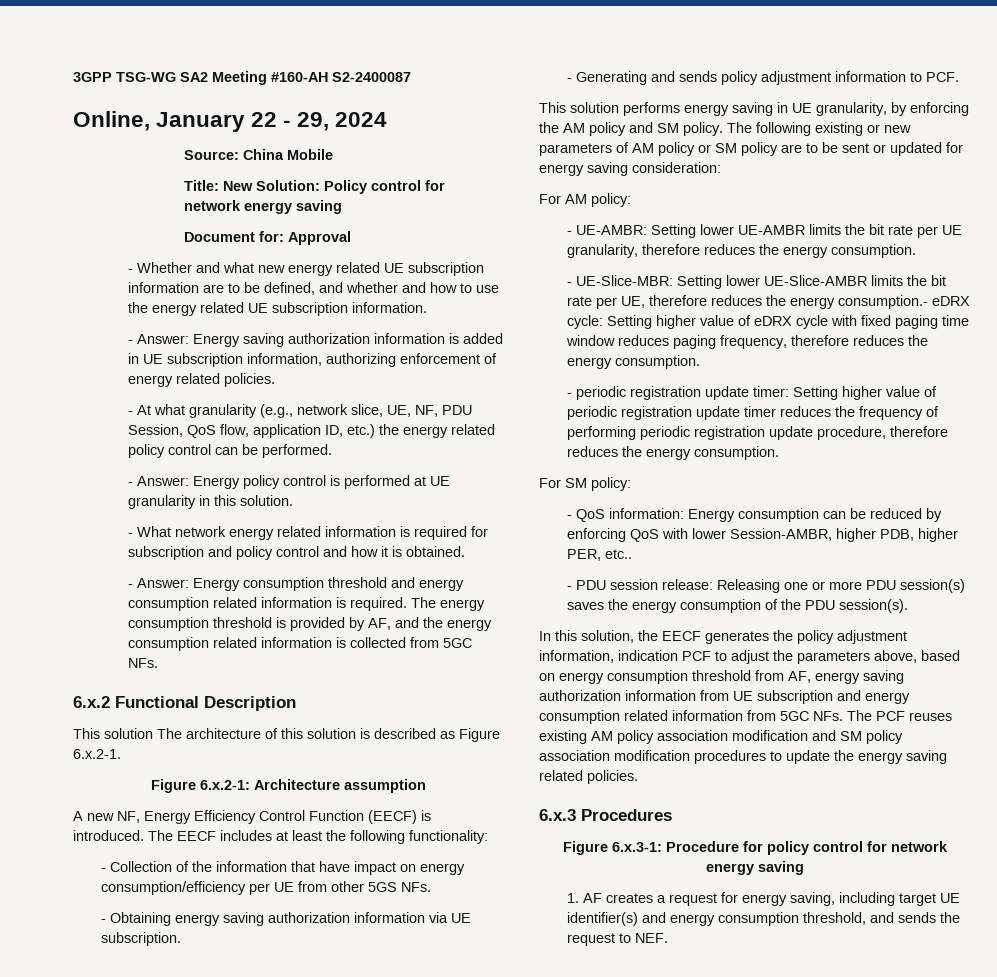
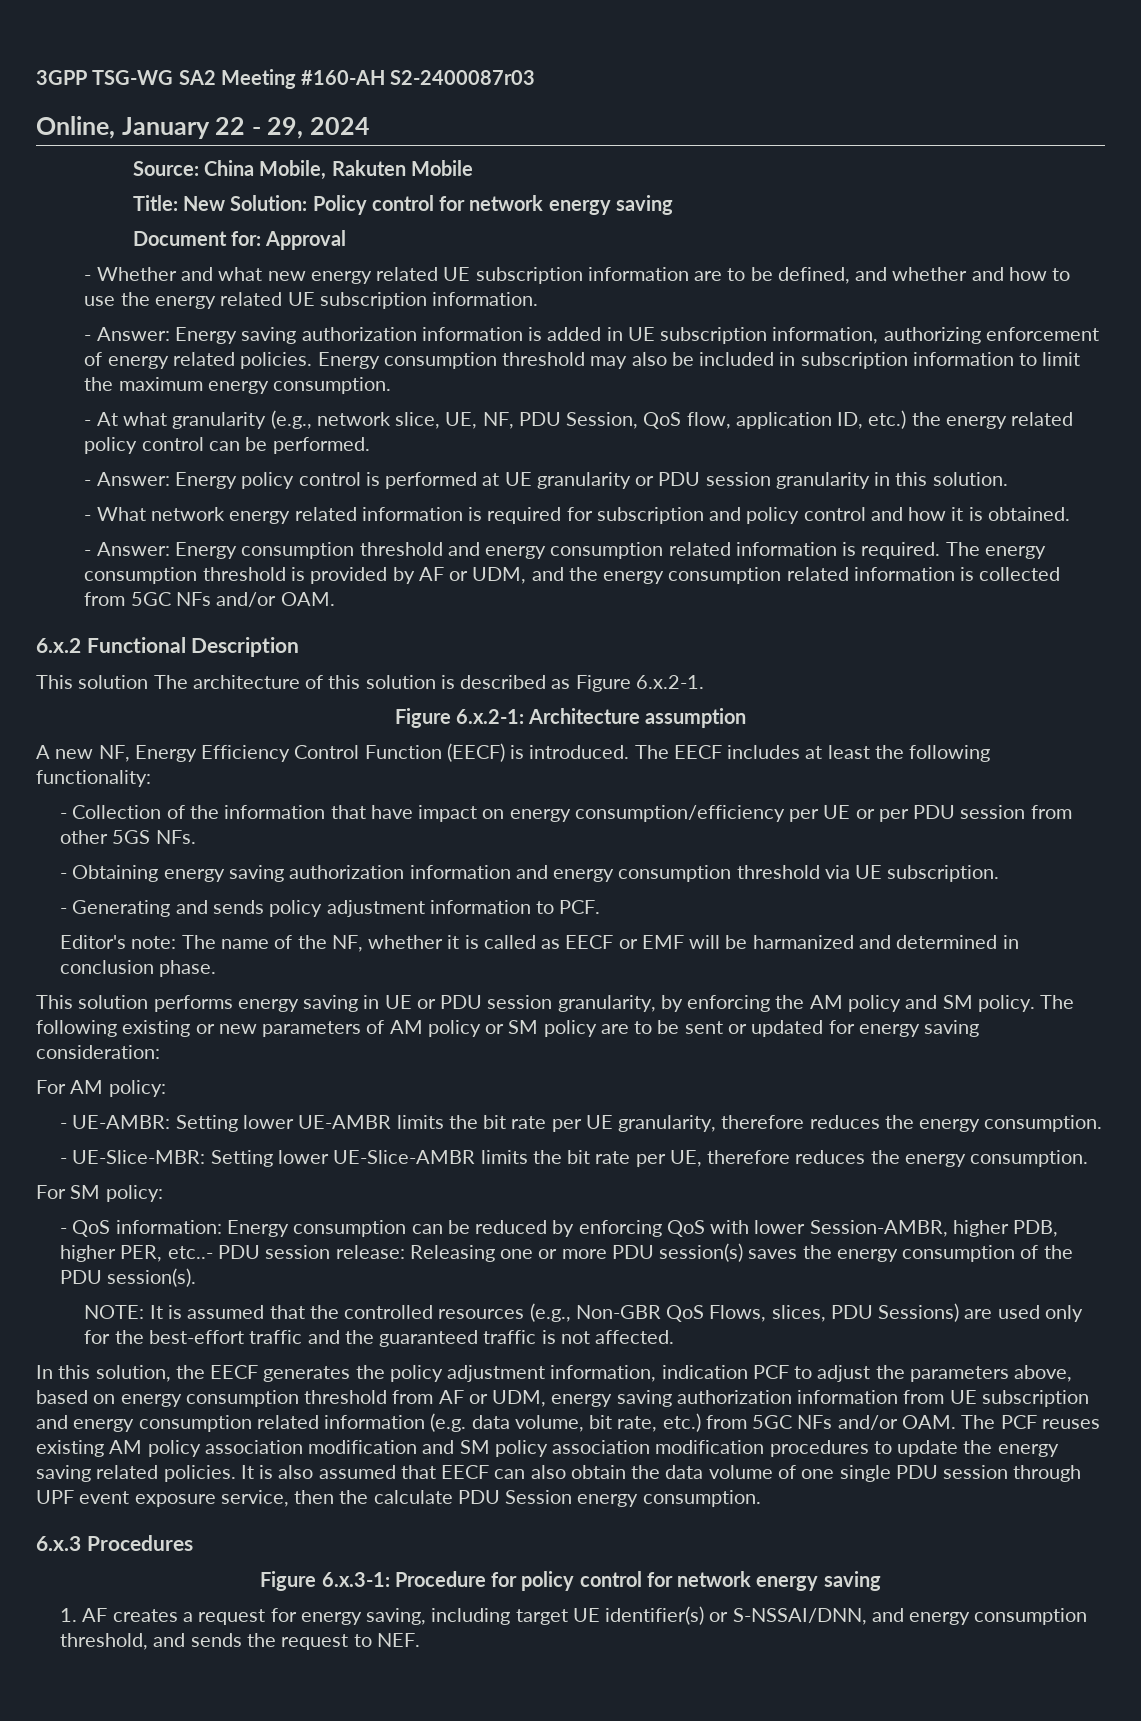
[332,72,411,82] S2-2400087 -> [390,70,536,85] S2-2400087r03
(284, 154) none -> [259,160,406,180] Mobile, Rakuten
(276, 380) none -> [317,352,1081,369] [84,377,392,394] Energy consumption threshold may also be included in subscription information to limit the maximum energy consumption.
(197, 502) none -> [635,472,870,489] or PDU session granularity
[368,618,392,630] AF, -> [418,567,527,584] AF or UDM,
[128,658,159,668] NFs. -> [175,592,335,607] NFs and/or OAM.
(294, 887) none -> [855,805,1026,822] or per PDU session
(425, 917) none -> [515,865,820,882] and energy consumption threshold
(959, 77) none -> [60,935,1019,952] [60,960,217,977] // Editor's note: The name of the NF, whether it is called as EECF or EMF will be harmanized and determined in conclusion phase.
(812, 108) none -> [416,995,553,1009] or PDU session
[837,295,970,309] [566,315,969,329] [565,335,928,349] [566,355,700,369] [566,386,937,400] [566,406,939,420] [566,426,948,440] [566,446,691,460] consumption.- eDRX cycle: Setting higher value of eDRX cycle with fixed paging time window reduces paging frequency, therefore reduces the energy consumption. // - periodic registration update timer: Setting higher value of periodic registration update timer reduces the frequency of performing periodic registration update procedure, therefore reduces the energy -> (966, 1160) none
[604,549,632,559] [566,586,572,590] etc.. // - -> [167,1246,213,1259] etc..-
(908, 606) none -> [84,1303,1083,1322] [84,1330,675,1347] // NOTE: It is assumed that the controlled resources (e.g., Non-GBR QoS Flows, slices, PDU Sessions) are used only for the best-effort traffic and the guaranteed traffic is not affected.
[788,671,811,683] AF, -> [438,1390,547,1407] AF or UDM,
[747,710,843,721] from 5GC NFs. -> [430,1413,956,1432] (e.g. data volume, bit rate, etc.) from 5GC NFs and/or OAM.
(638, 777) none -> [240,1465,1082,1482] [36,1490,761,1507] It is also assumed that EECF can also obtain the data volume of one single PDU session through UPF event exposure service, then the calculate PDU Session energy consumption.
(638, 919) none -> [709,1608,867,1625] or S-NSSAI/DNN,

